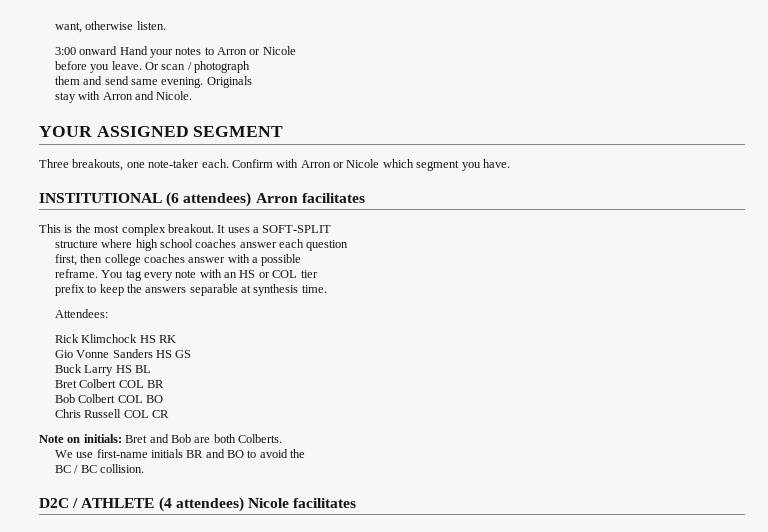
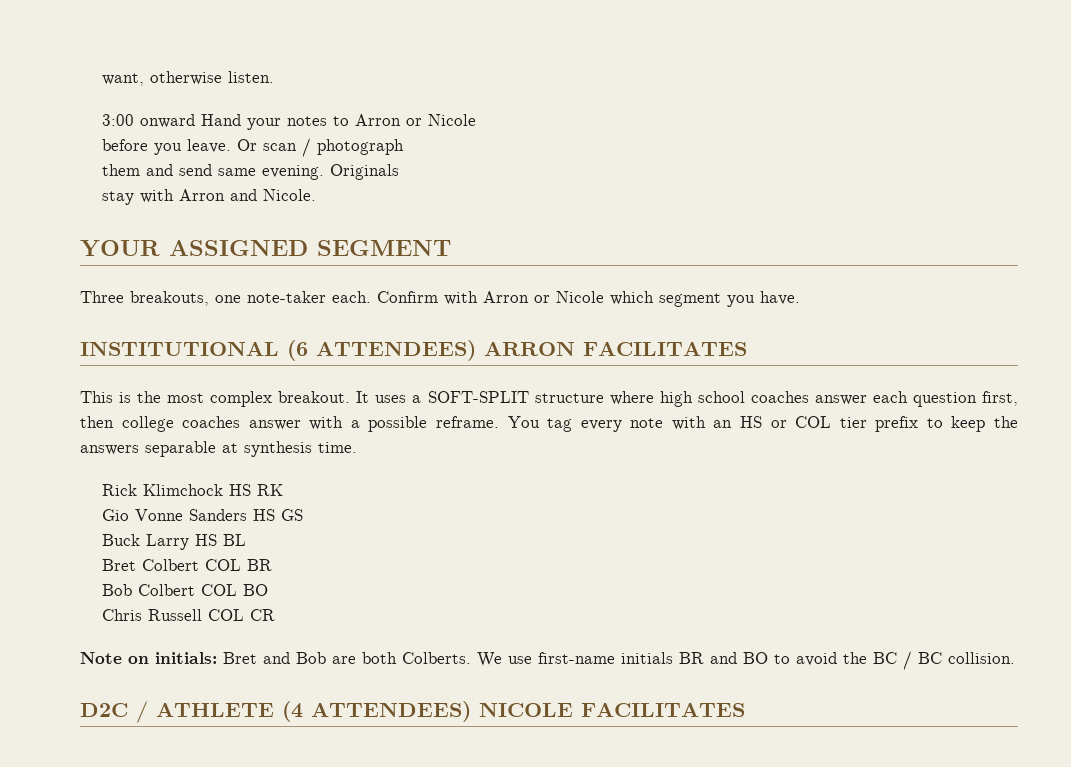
[183,192,365,207] attendees) Arron facilitates -> [316,340,747,361] ATTENDEES) ARRON FACILITATES
(332, 229) // -> (529, 397) none
(349, 245) // -> (977, 399) none
(302, 260) // -> (428, 424) none
(318, 274) // -> (867, 422) none
[54,309,108,318] // Attendees: -> (357, 447) none
(282, 438) // -> (471, 658) none
(306, 453) // -> (867, 658) none
[175,497,357,512] attendees) Nicole facilitates -> [311,701,745,722] ATTENDEES) NICOLE FACILITATES

